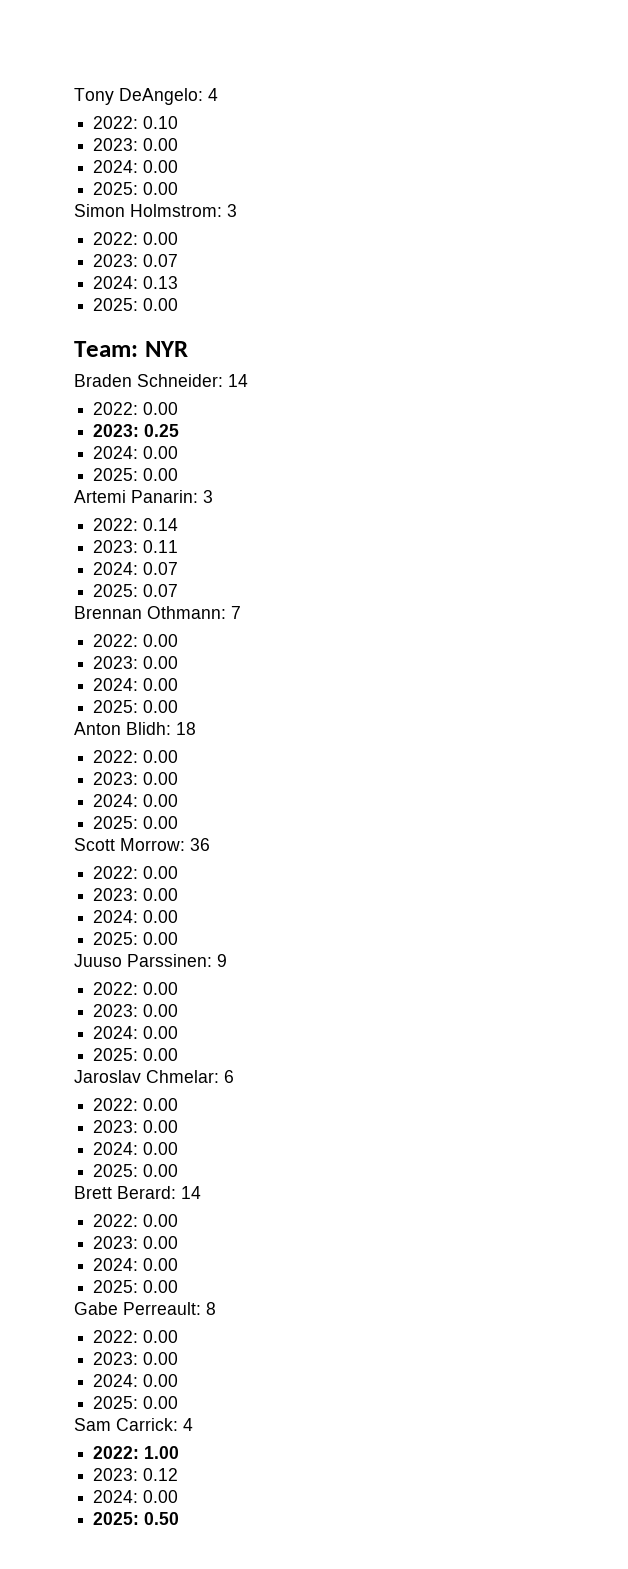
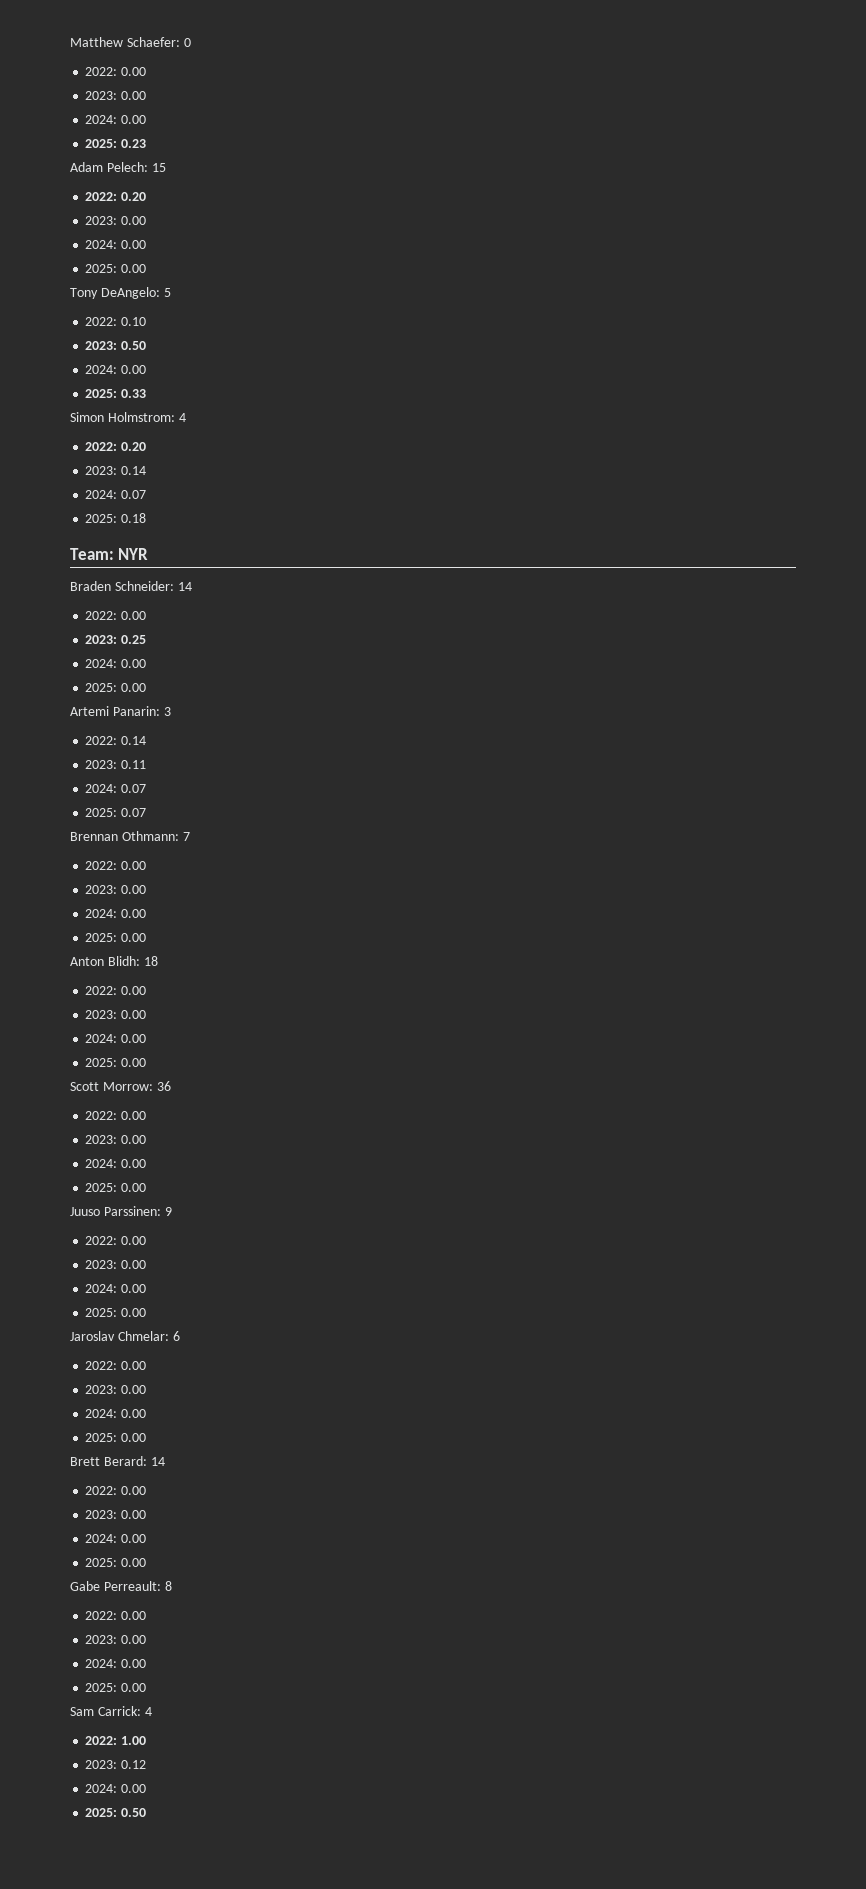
[74,88,218,105] [93,116,179,129] [93,138,179,151] [93,160,179,173] [93,182,179,195] Tony DeAngelo: 4 // 2022: 0.10 // 2023: 0.00 // 2024: 0.00 // 2025: 0.00 -> [70,37,191,47] [85,67,147,76] [85,91,147,100] [85,115,147,124] [85,139,147,148] [70,162,166,172] [85,192,147,201] [85,216,147,225] [85,240,147,249] [85,264,147,273] [70,287,171,299] [85,317,147,326] [85,341,147,350] [85,365,147,374] [85,389,147,398] Matthew Schaefer: 0 // 2022: 0.00 // 2023: 0.00 // 2024: 0.00 // 2025: 0.23 // Adam Pelech: 15 // 2022: 0.20 // 2023: 0.00 // 2024: 0.00 // 2025: 0.00 // Tony DeAngelo: 5 // 2022: 0.10 // 2023: 0.50 // 2024: 0.00 // 2025: 0.33
[227,204,237,217] [93,232,179,245] [93,254,179,267] [93,276,179,289] [93,298,179,311] 3 // 2022: 0.00 // 2023: 0.07 // 2024: 0.13 // 2025: 0.00 -> [178,413,186,422] [85,442,147,451] [85,466,147,475] [85,490,147,499] [85,513,147,523] 4 // 2022: 0.20 // 2023: 0.14 // 2024: 0.07 // 2025: 0.18

